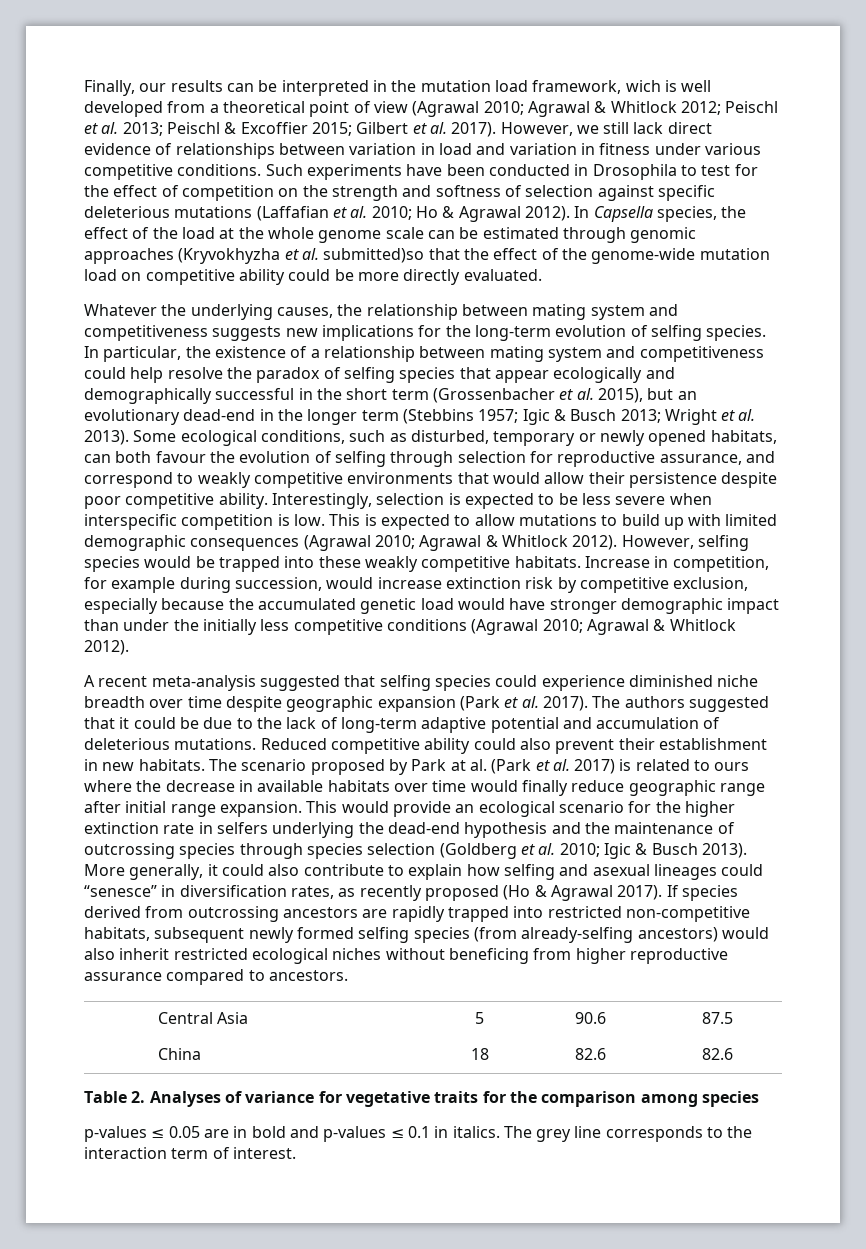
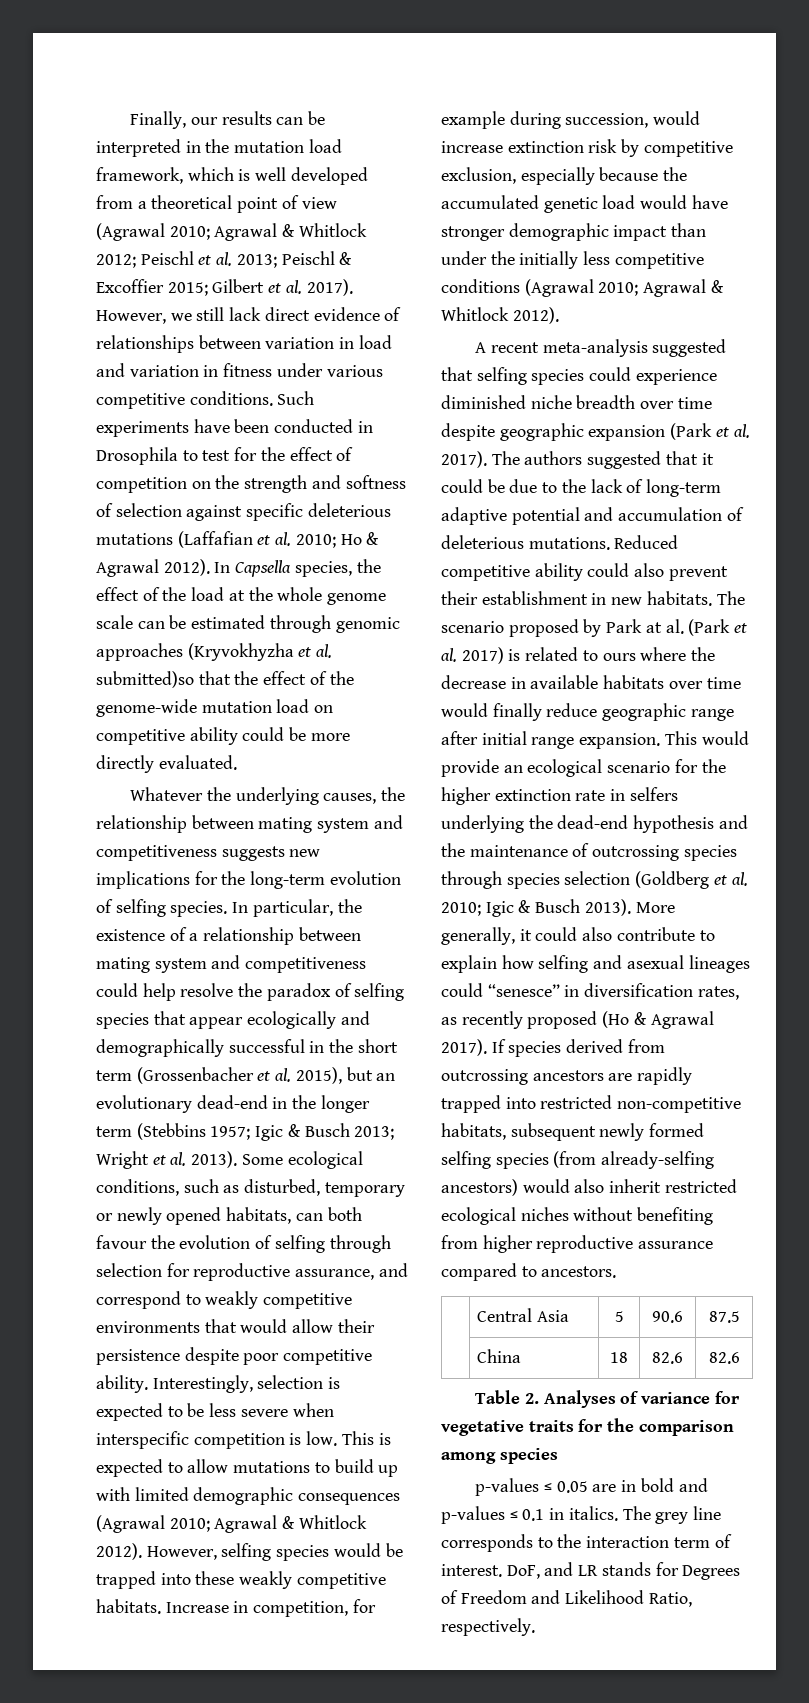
[625,80,661,92] wich -> [187,167,234,181] which
[448,948,529,964] beneficing -> [637,1207,714,1225] benefiting
(296, 1153) none -> [506,1562,741,1580] [441,1590,692,1607] [441,1618,535,1636] DoF, and LR stands for Degrees of Freedom and Likelihood Ratio, respectively.

